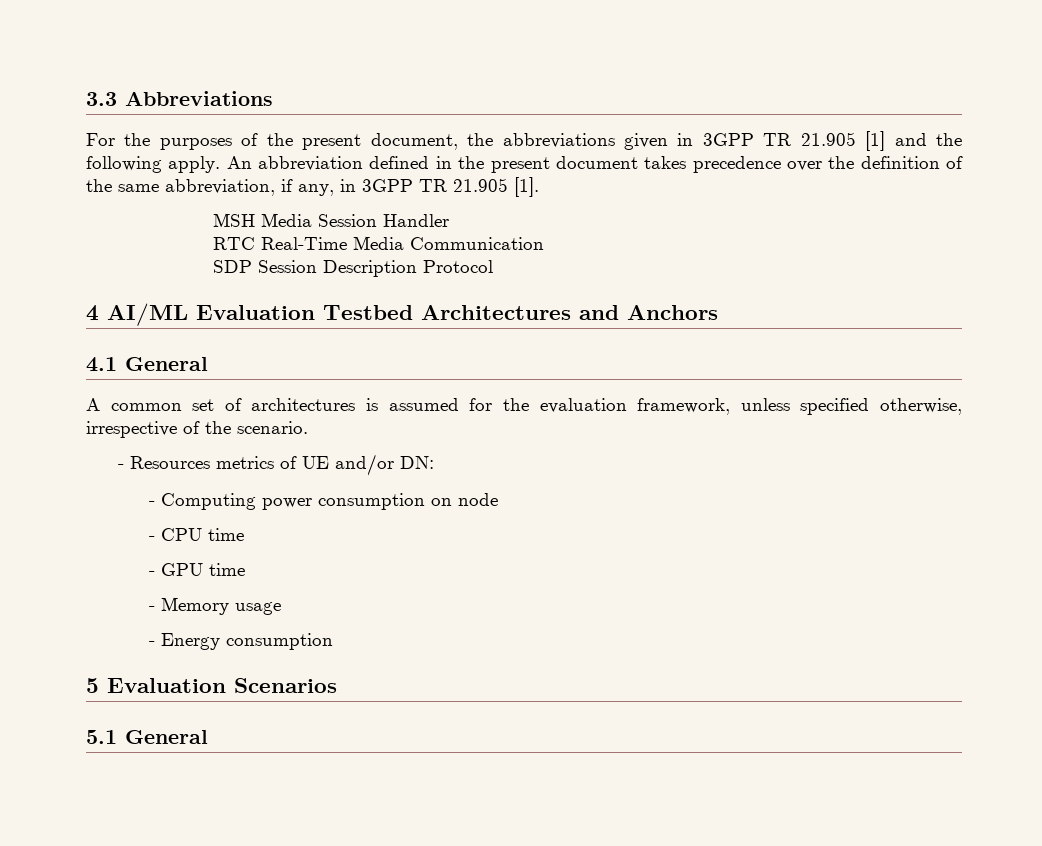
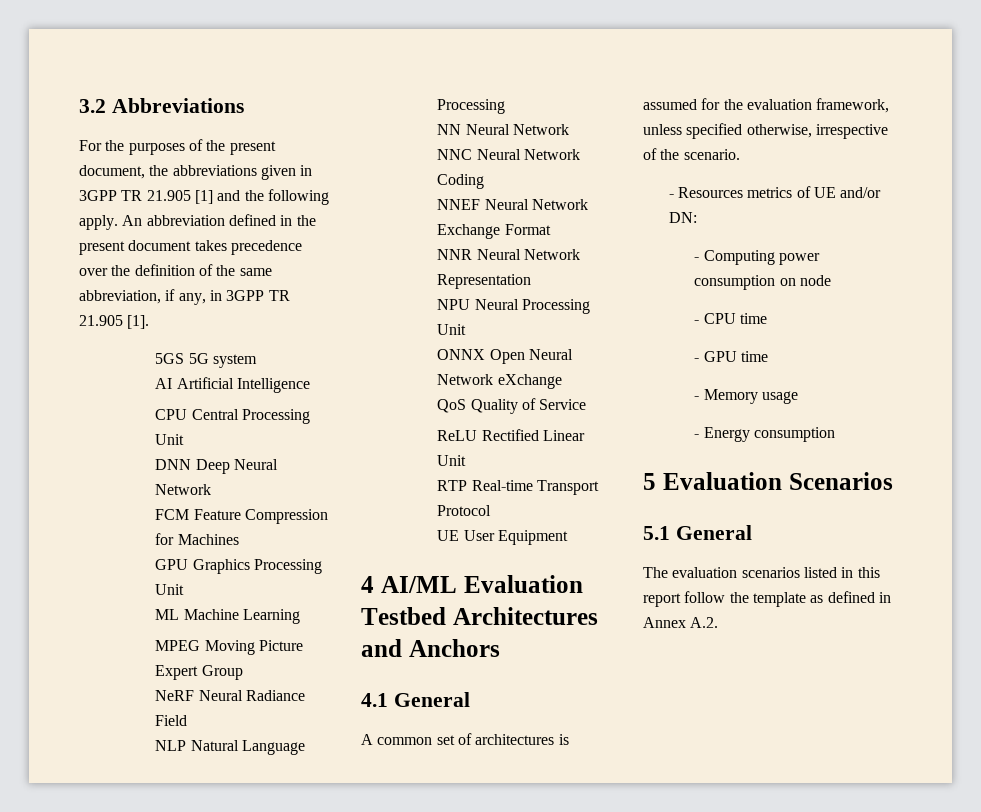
[86,92,117,106] 3.3 -> [79,99,106,113] 3.2
[212,213,449,227] [212,236,544,250] [212,260,493,277] MSH Media Session Handler // RTC Real-Time Media Communication // SDP Session Description Protocol -> [155,353,257,368] [155,377,310,393] [155,409,310,424] [155,434,185,445] [155,459,278,474] [155,484,212,495] [155,509,328,524] [155,533,239,545] [155,559,322,574] [155,584,185,595] [155,609,300,624] [155,640,303,655] [155,665,243,680] [155,690,305,701] [155,715,188,726] [155,740,305,755] [437,99,506,114] [437,124,569,135] [437,149,580,160] [437,174,485,189] [437,199,588,210] [437,224,551,239] [437,249,580,260] [437,274,532,289] [437,299,590,314] [437,324,467,335] [437,349,573,364] [437,374,562,389] [437,398,587,414] [437,429,585,441] [437,455,467,466] [437,480,599,495] [437,505,492,516] [437,530,568,545] 5GS 5G system // AI Artificial Intelligence // CPU Central Processing Unit // DNN Deep Neural Network // FCM Feature Compression for Machines // GPU Graphics Processing Unit // ML Machine Learning // MPEG Moving Picture Expert Group // NeRF Neural Radiance Field // NLP Natural Language Processing // NN Neural Network // NNC Neural Network Coding // NNEF Neural Network Exchange Format // NNR Neural Network Representation // NPU Neural Processing Unit // ONNX Open Neural Network eXchange // QoS Quality of Service // ReLU Rectified Linear Unit // RTP Real-time Transport Protocol // UE User Equipment
(208, 737) none -> [643,567,880,578] [643,591,891,607] [643,617,719,628] // The evaluation scenarios listed in this report follow the template as defined in Annex A.2.

